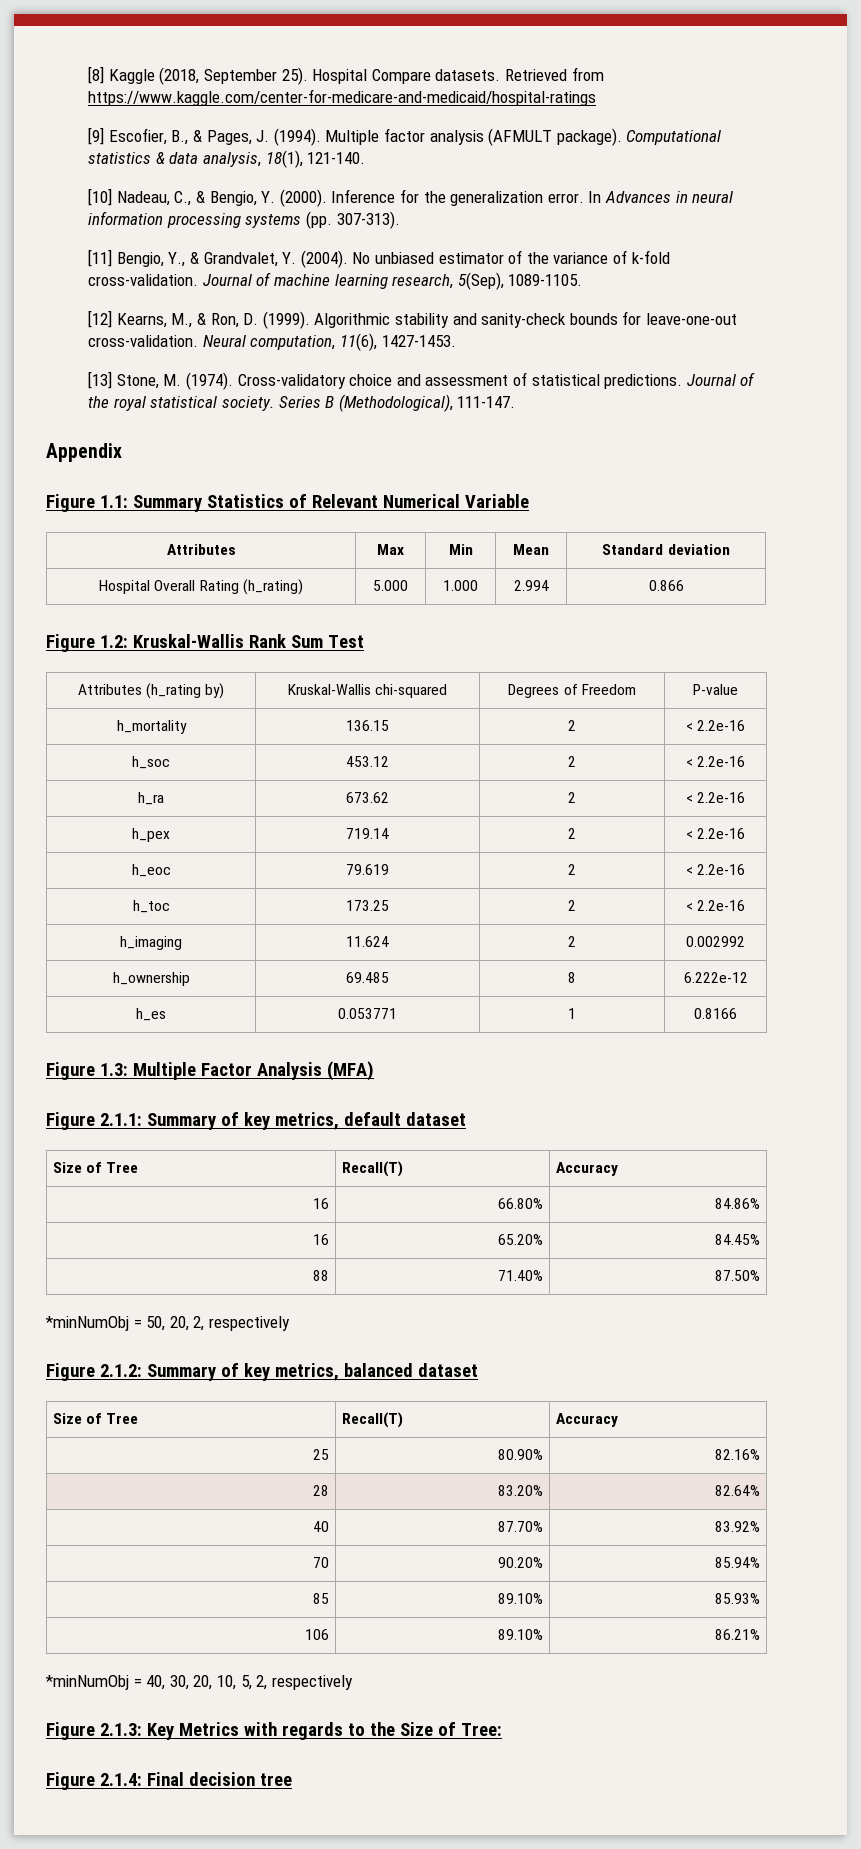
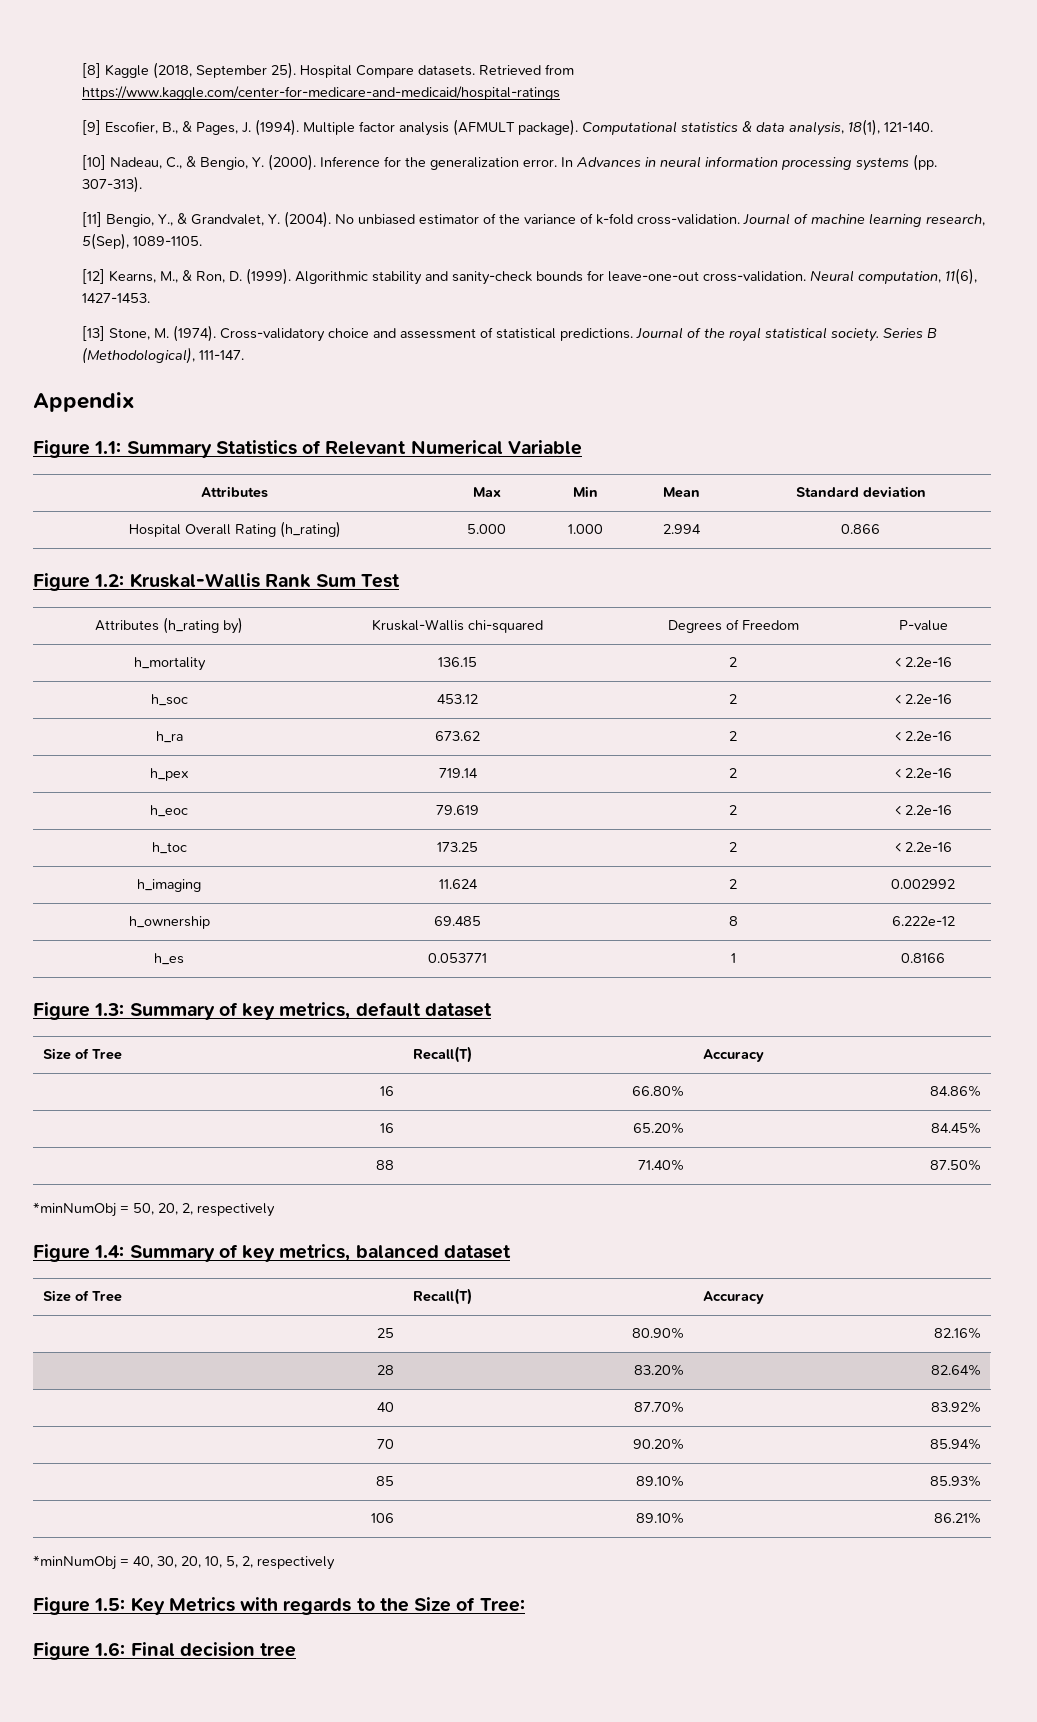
[132,1061,374,1081] [46,1112,142,1130] Multiple Factor Analysis (MFA) // Figure 2.1.1: -> (125, 1009) none
[99,1364,142,1377] 2.1.2: -> [94,1245,125,1258] 1.4:
[99,1723,142,1736] 2.1.3: -> [94,1598,126,1611] 1.5:
[99,1773,142,1786] 2.1.4: -> [94,1642,126,1656] 1.6:

